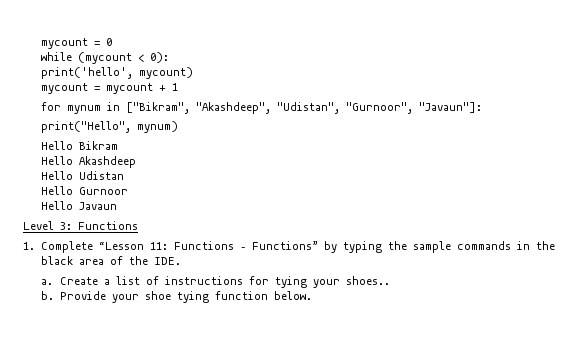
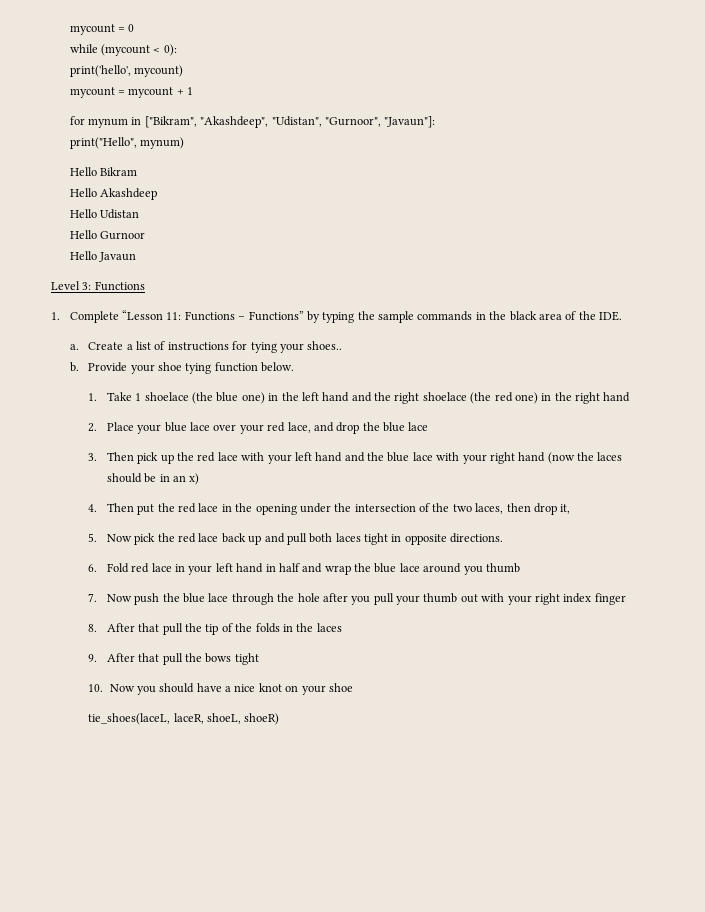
(313, 295) none -> [88,392,631,404] [88,422,429,434] [88,452,623,464] [106,473,200,485] [88,503,571,515] [88,533,504,545] [88,563,520,575] [88,593,626,605] [88,623,342,635] [88,653,259,665] [88,683,353,695] [88,713,280,725] // 1. Take 1 shoelace (the blue one) in the left hand and the right shoelace (the red one) in the right hand // 2. Place your blue lace over your red lace, and drop the blue lace // 3. Then pick up the red lace with your left hand and the blue lace with your right hand (now the laces should be in an x) // 4. Then put the red lace in the opening under the intersection of the two laces, then drop it, // 5. Now pick the red lace back up and pull both laces tight in opposite directions. // 6. Fold red lace in your left hand in half and wrap the blue lace around you thumb // 7. Now push the blue lace through the hole after you pull your thumb out with your right index finger // 8. After that pull the tip of the folds in the laces // 9. After that pull the bows tight // 10. Now you should have a nice knot on your shoe // tie_shoes(laceL, laceR, shoeL, shoeR)

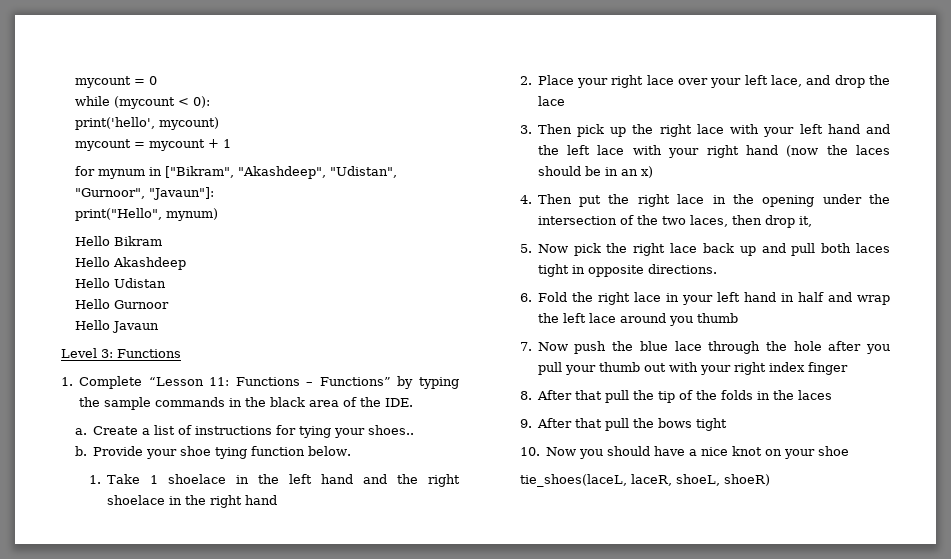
[191,392,265,404] (the blue one) -> (226, 479) none
[470,392,538,404] (the red one) -> (165, 500) none
[164,422,187,432] blue -> [611,75,644,88] right
[267,422,286,432] red -> [744,75,768,85] left
[382,422,405,432] blue -> (890, 80) none
[197,452,216,462] red -> [659,124,692,137] right
[387,452,410,462] blue -> [567,145,591,155] left
[177,503,196,513] red -> [637,194,670,207] right
[177,533,196,543] red -> [633,243,666,256] right
[131,563,150,573] red -> [571,292,630,305] the right
[374,563,397,573] blue -> [562,313,586,323] left

